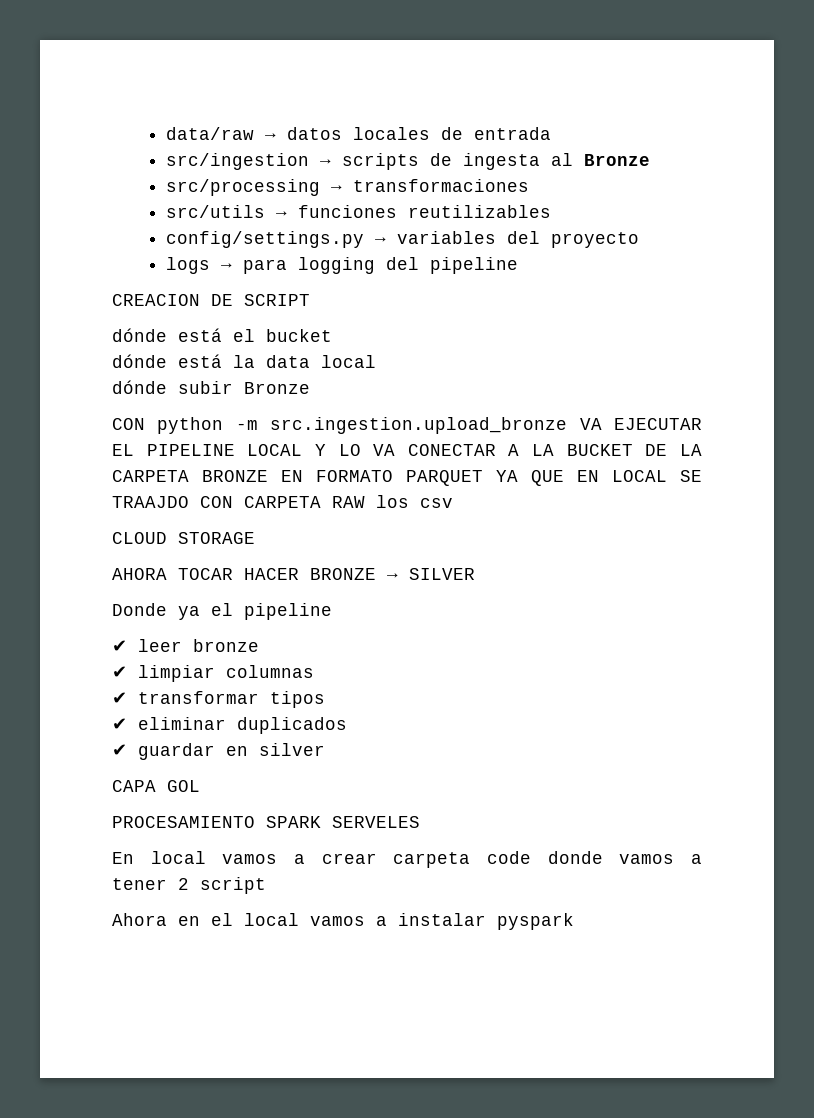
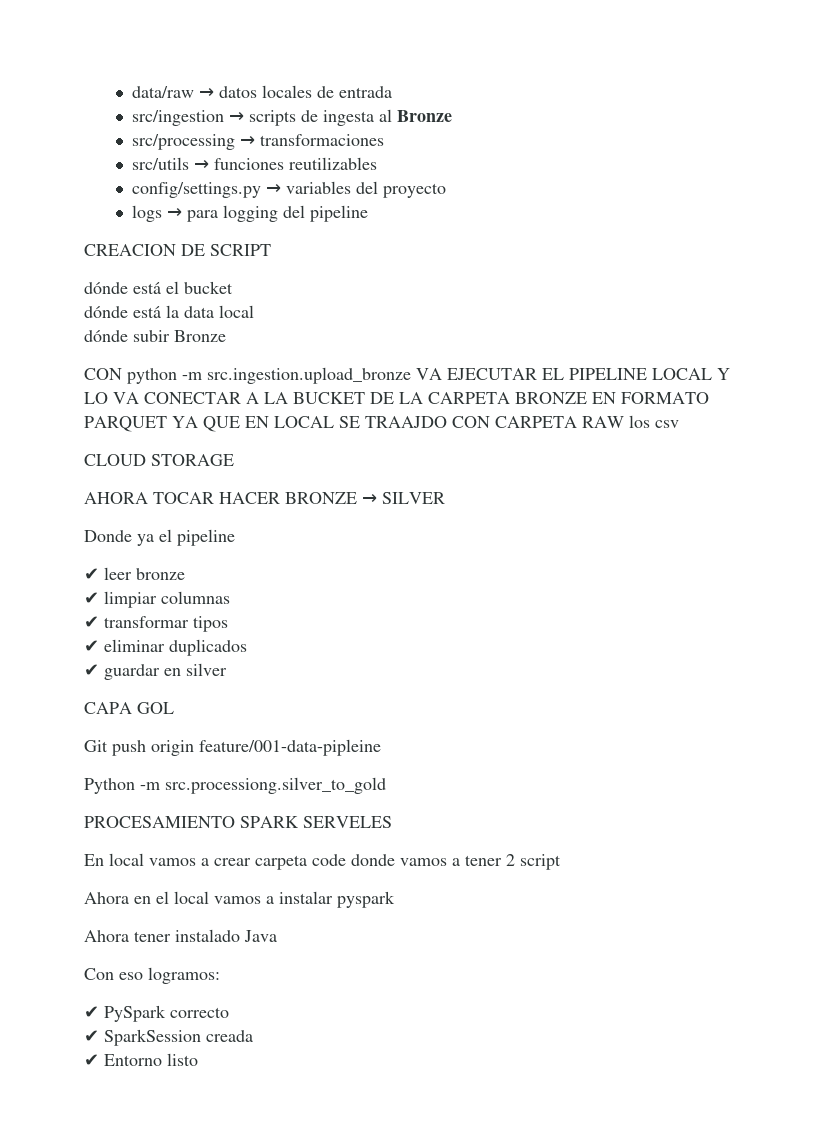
(200, 786) none -> [84,739,381,756] [84,777,386,794] // Git push origin feature/001-data-pipleine // Python -m src.processiong.silver_to_gold
(574, 921) none -> [84,929,277,942] [84,967,220,984] [84,1005,229,1022] [84,1029,253,1046] [84,1053,198,1066] // Ahora tener instalado Java // Con eso logramos: // ✔ PySpark correcto // ✔ SparkSession creada // ✔ Entorno listo

